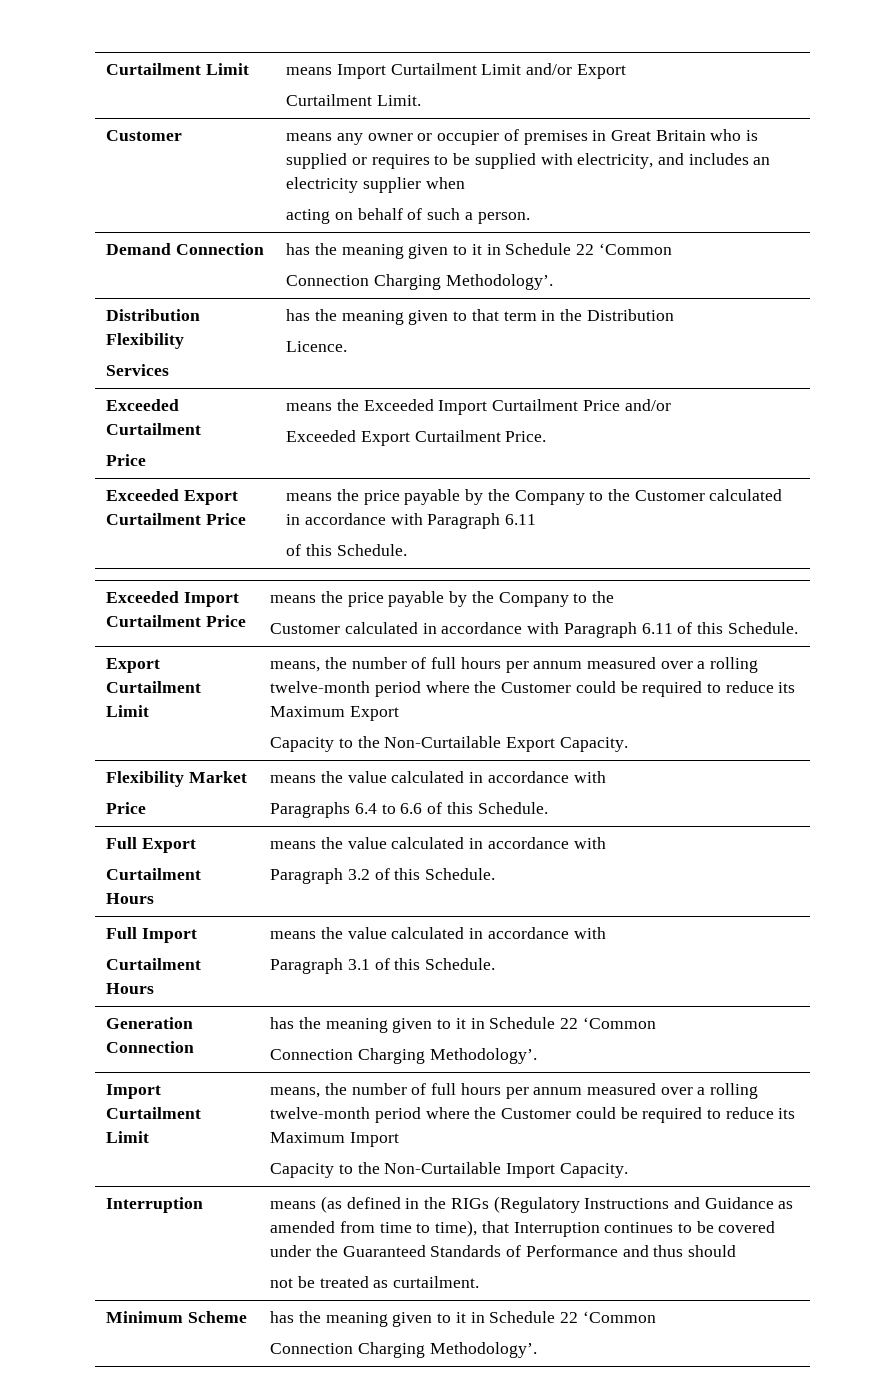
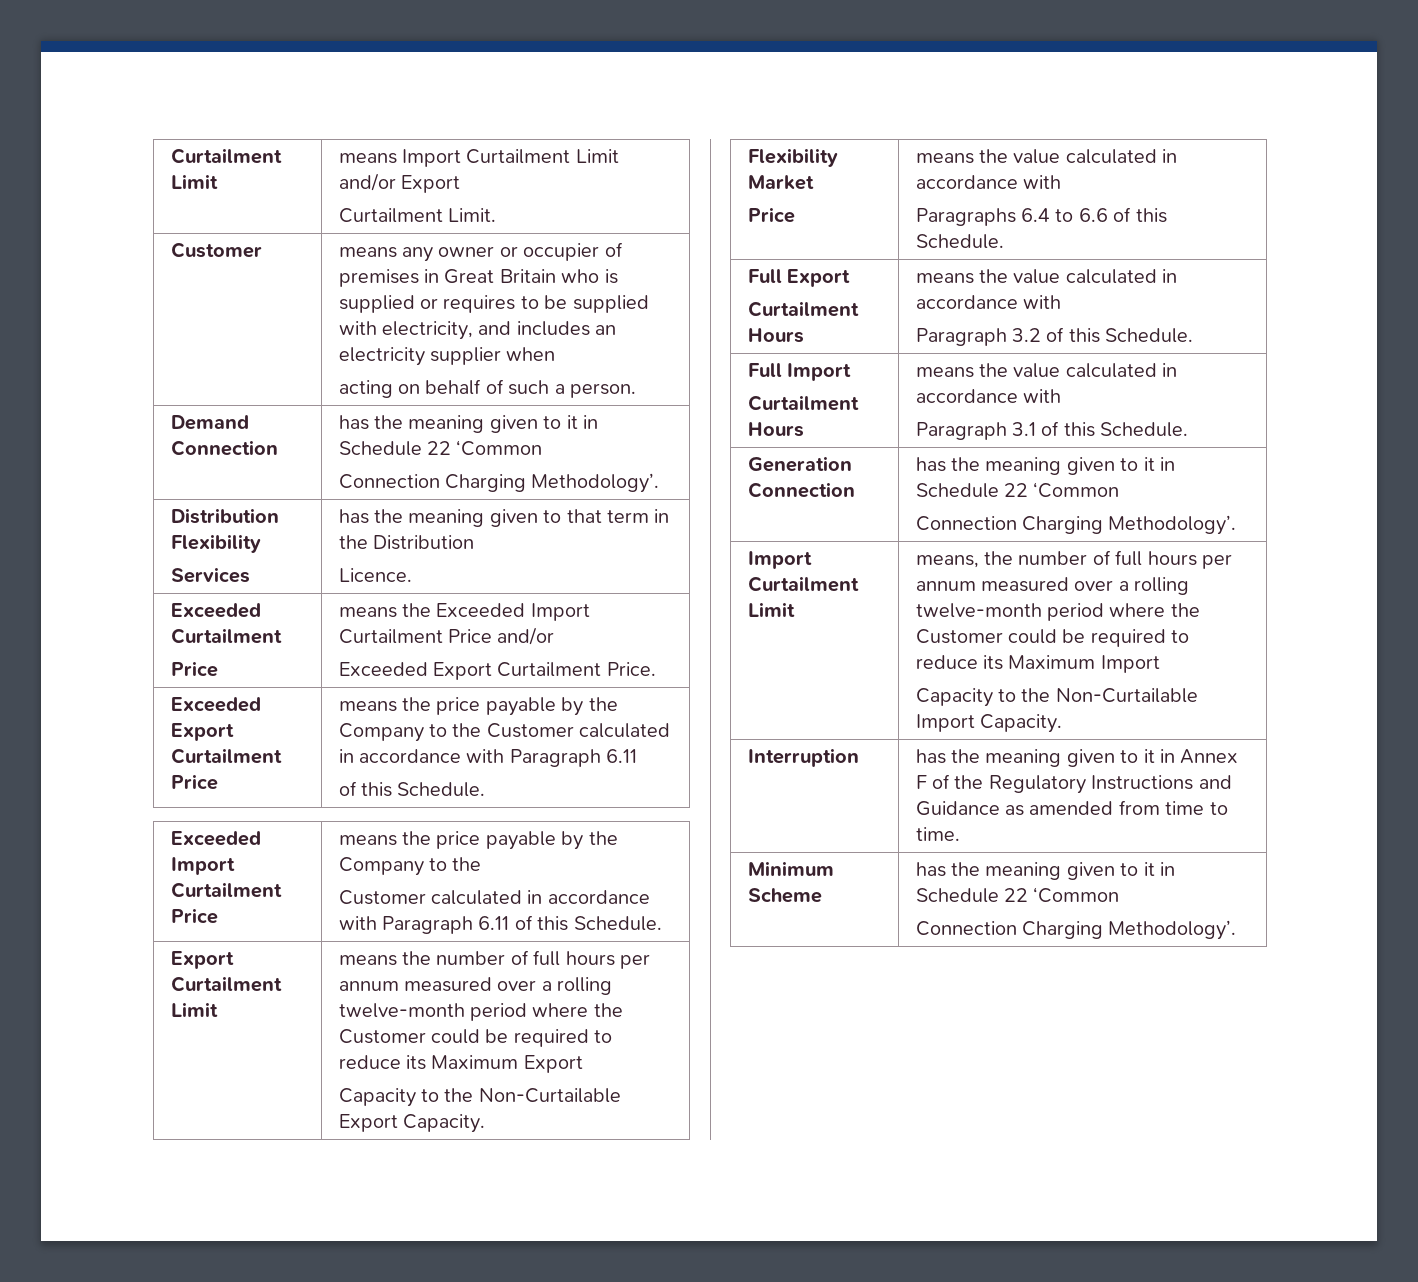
[270,661,321,672] means, -> [338,955,397,966] means
[270,1196,580,1213] means (as defined in the RIGs (Regulatory -> [915,749,1239,767] [915,774,1086,794] has the meaning given to it in Annex F of the Regulatory
[435,1220,776,1237] [270,1245,737,1257] [270,1276,480,1288] time), that Interruption continues to be covered under the Guaranteed Standards of Performance and thus should // not be treated as curtailment. -> [915,827,960,841] time.

